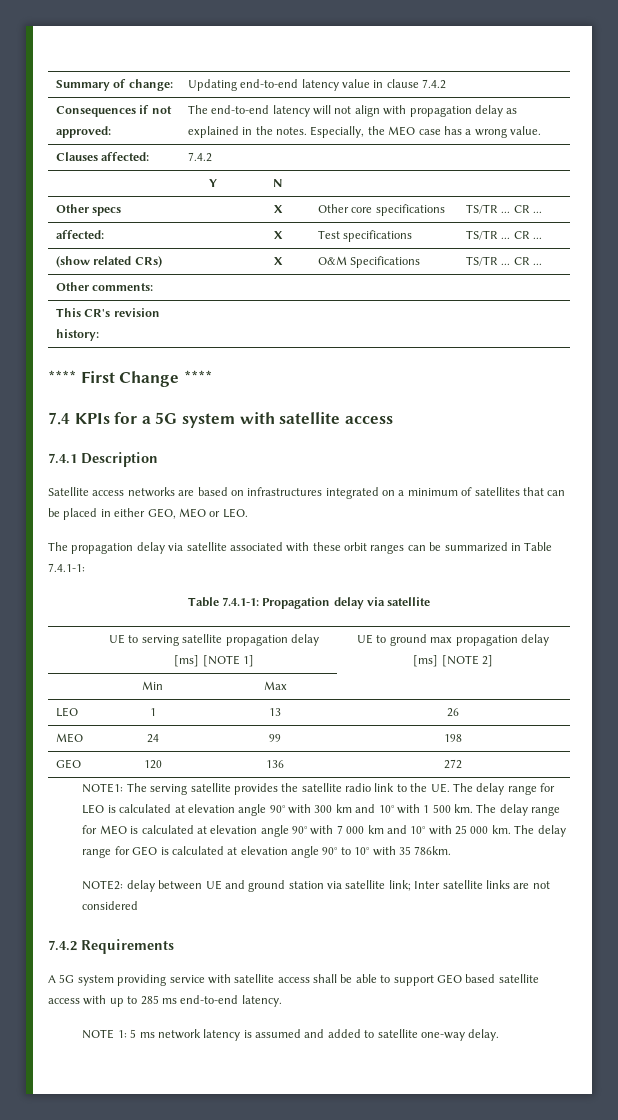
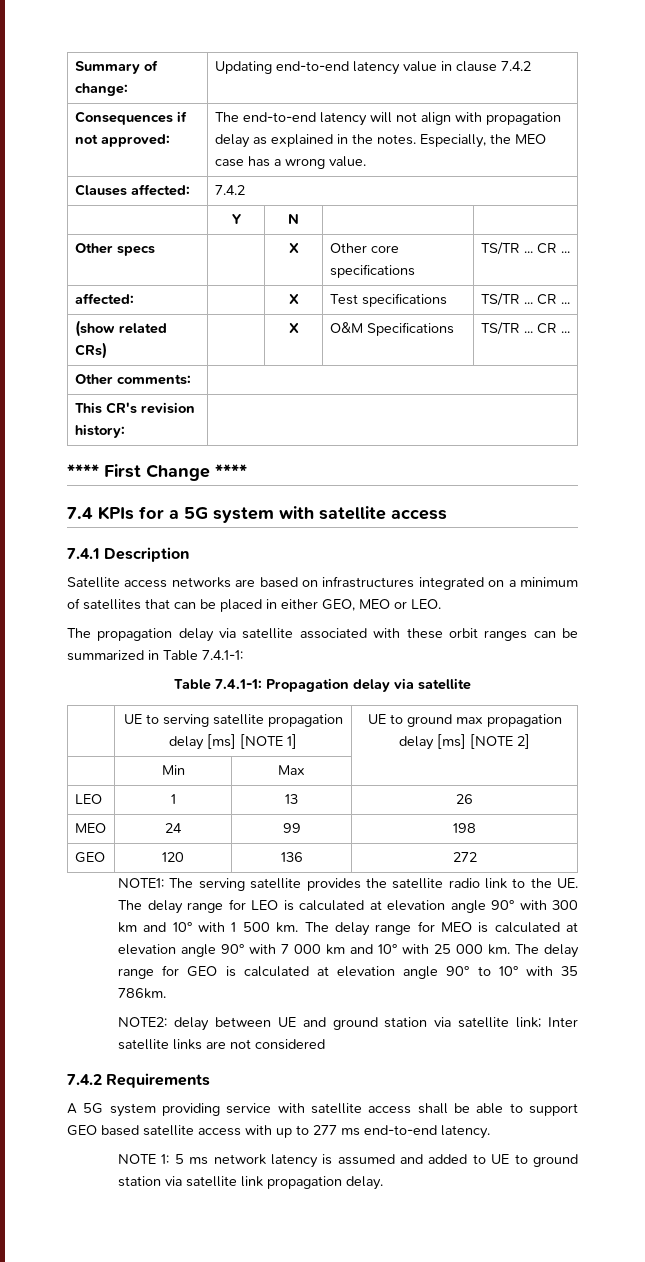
[140,995,159,1005] 285 -> [313,1125,337,1135] 277
[377,1029,465,1041] satellite one-way -> [491,1154,578,1167] [118,1176,343,1189] UE to ground station via satellite link propagation

